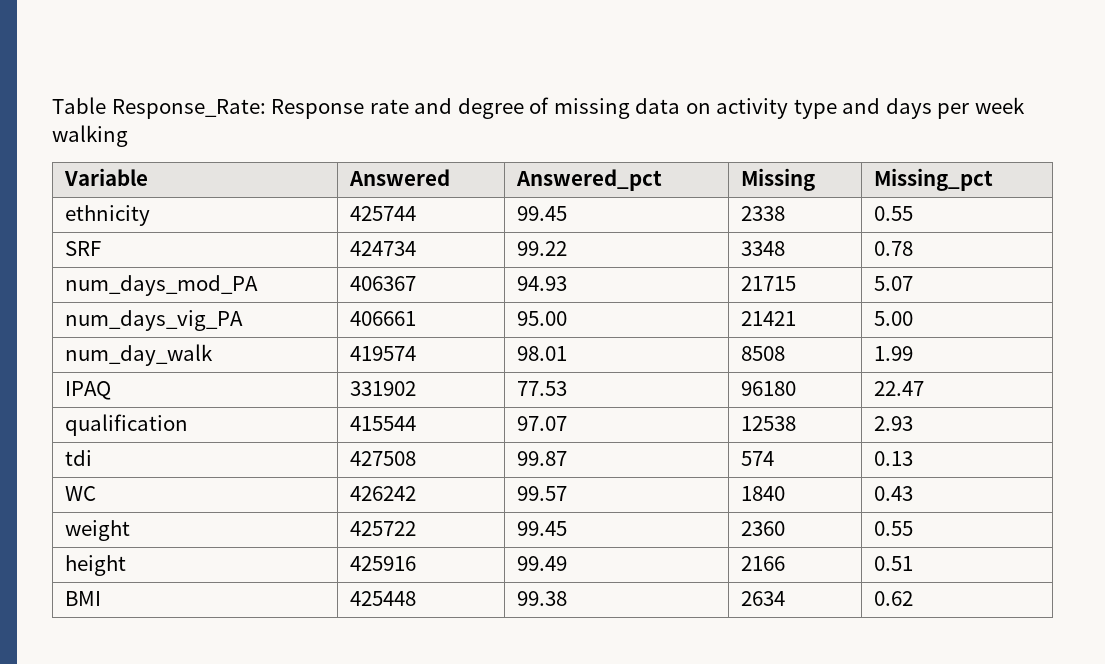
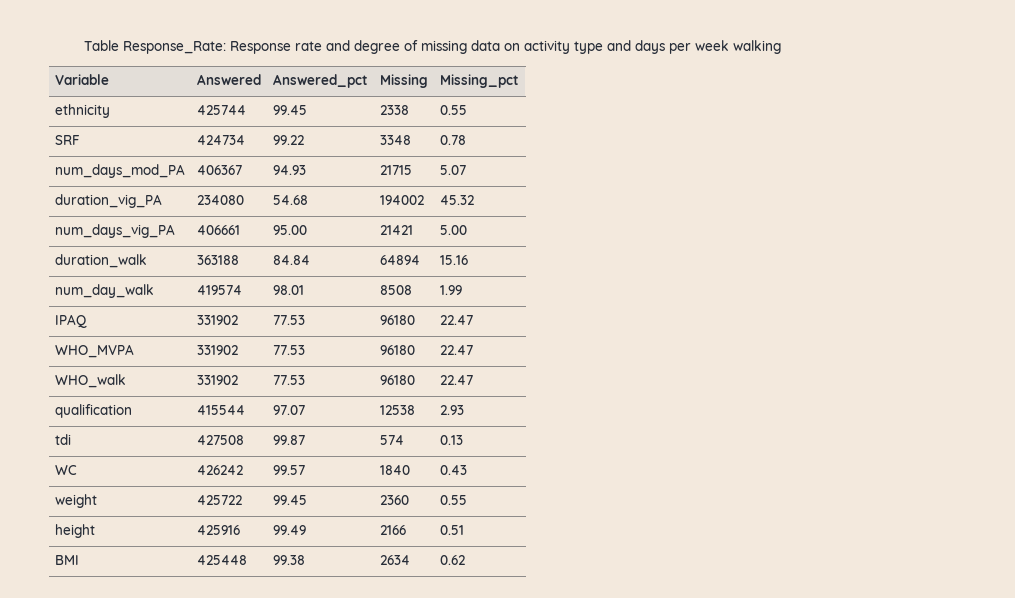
(914, 283) none -> [54,194,162,208] [196,195,244,205] [272,195,308,205] [379,195,424,205] [439,195,474,205] // duration_vig_PA | 234080 | 54.68 | 194002 | 45.32
(914, 318) none -> [54,254,147,268] [196,255,239,265] [272,255,310,265] [379,255,420,265] [439,255,468,265] // duration_walk | 363188 | 84.84 | 64894 | 15.16
(925, 388) none -> [54,344,134,358] [196,345,238,355] [272,345,305,355] [379,345,415,355] [439,345,473,355] [54,374,126,388] [196,375,238,385] [272,375,305,385] [379,375,415,385] [439,375,473,385] // WHO_MVPA | 331902 | 77.53 | 96180 | 22.47 // WHO_walk | 331902 | 77.53 | 96180 | 22.47

